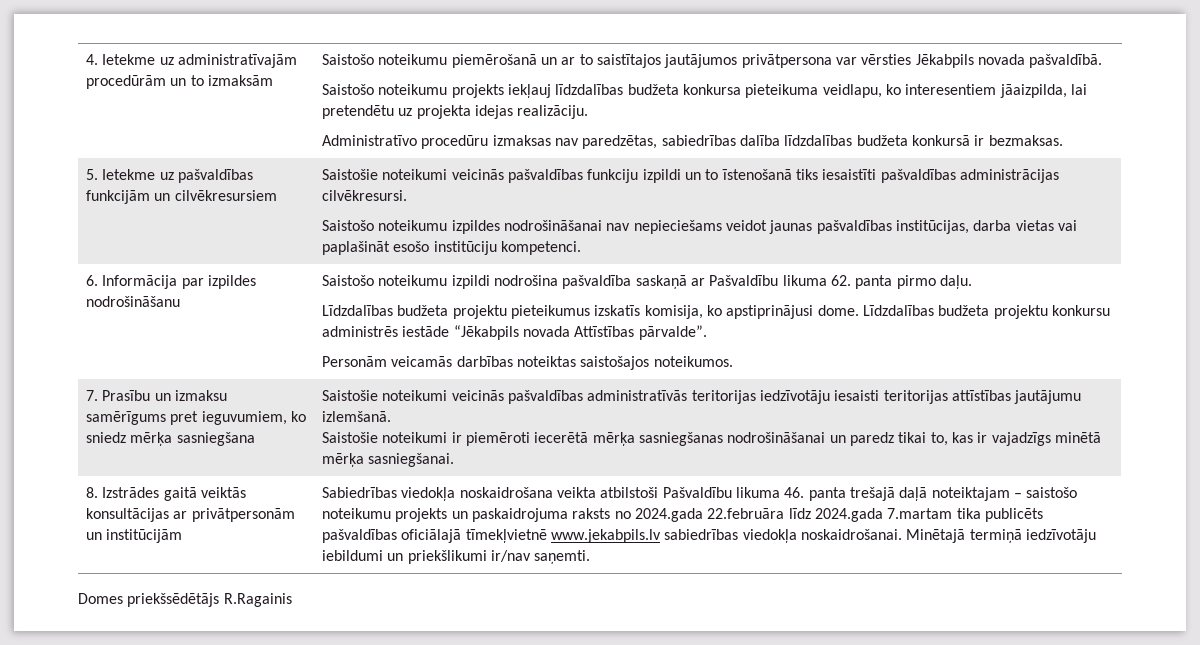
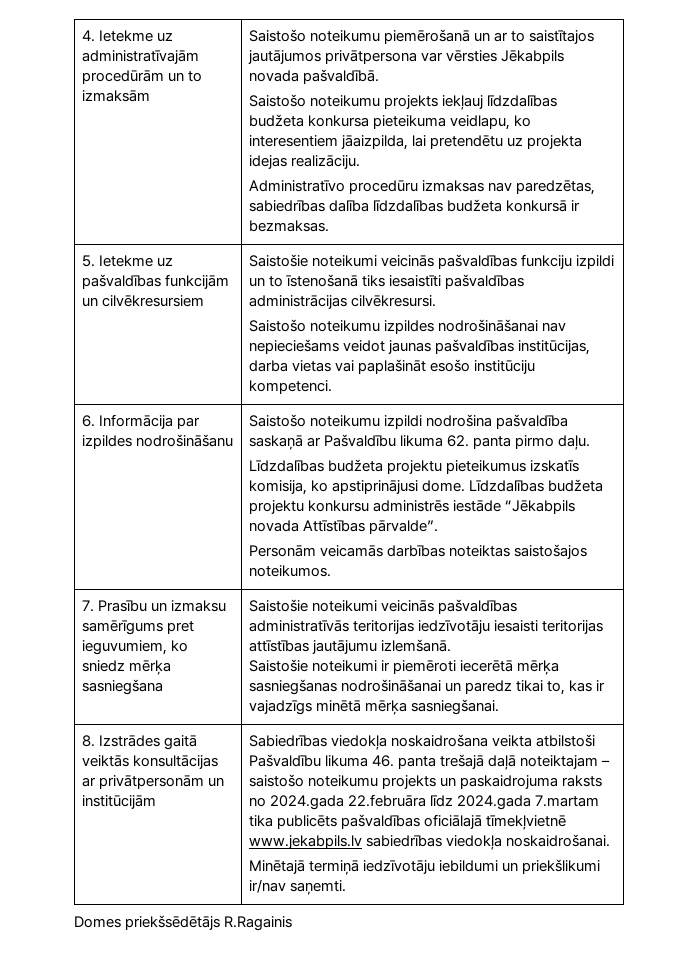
(903, 534) none -> (611, 840) //

